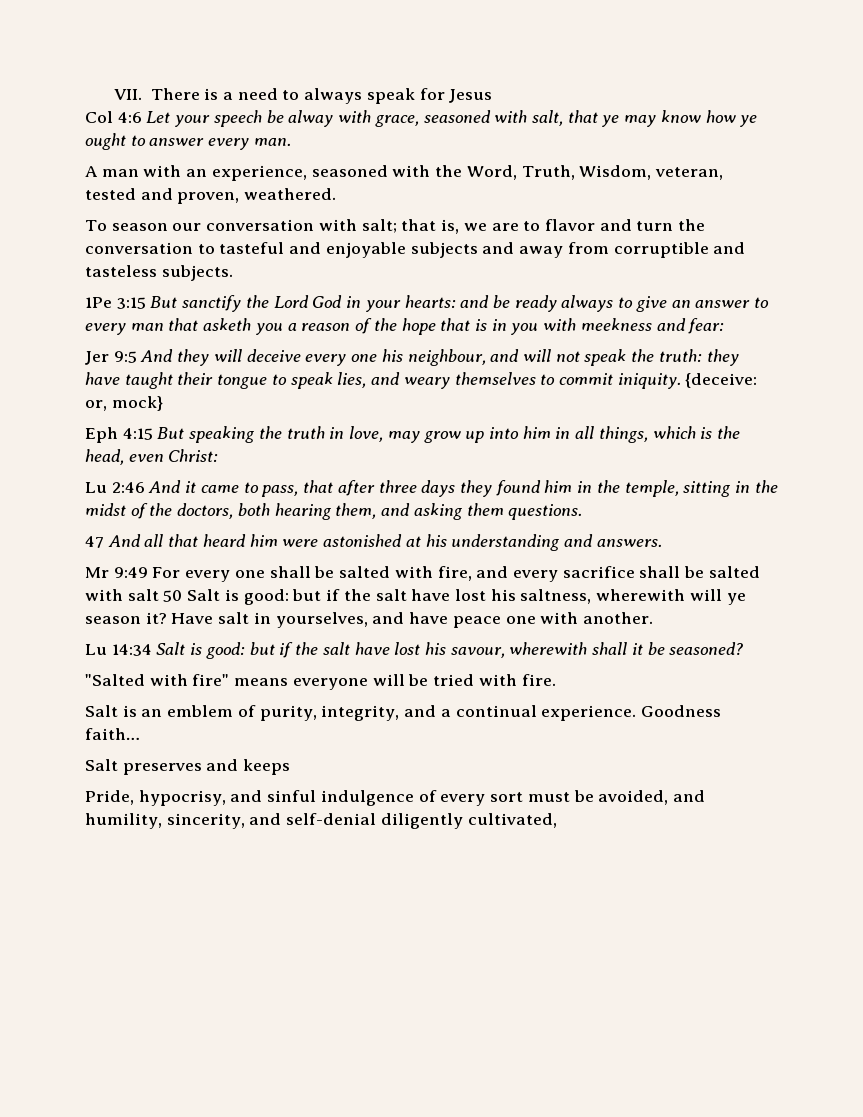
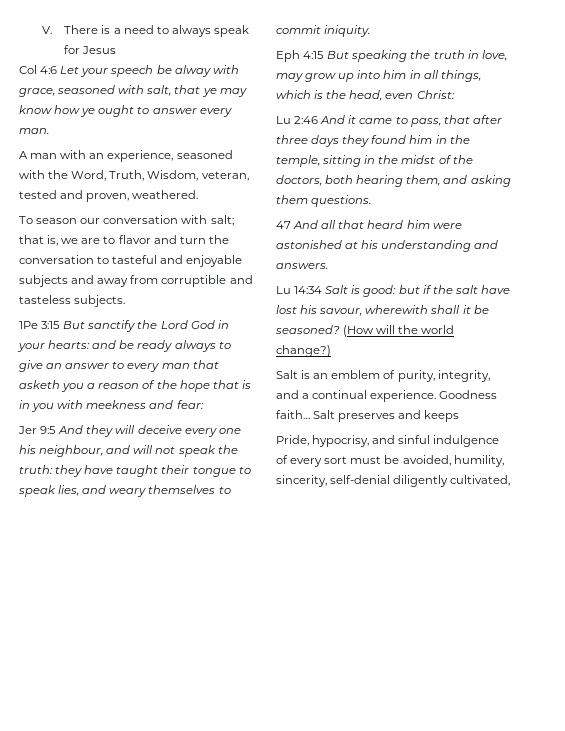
[113,89,142,100] VII. -> [41,26,52,34] V.
[685,373,758,388] [85,396,163,411] {deceive: or, mock} -> (371, 31) none
[85,566,760,582] [85,589,746,605] [85,612,653,628] // Mr 9:49 For every one shall be salted with fire, and every sacrifice shall be salted with salt 50 Salt is good: but if the salt have lost his saltness, wherewith will ye season it? Have salt in yourselves, and have peace one with another. -> (328, 266) none
[85,674,556,690] // "Salted with fire" means everyone will be tried with fire. -> [343,325,455,337] [276,345,331,357] (How will the world change?)
(140, 734) // -> (310, 414) none
[672,790,705,802] and -> (451, 460) none
[249,813,282,825] and -> (327, 481) none

